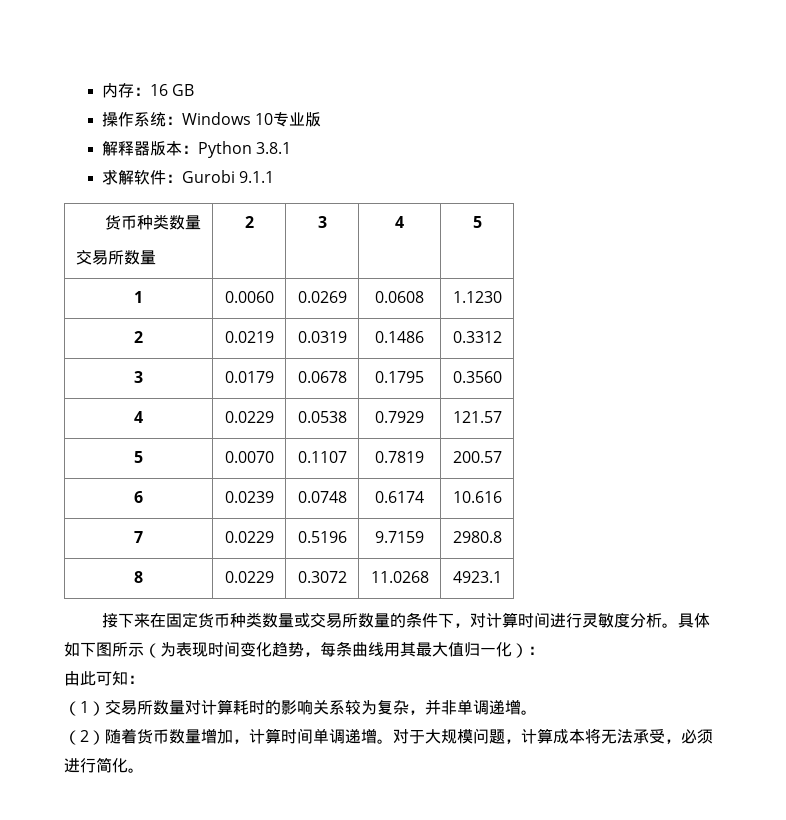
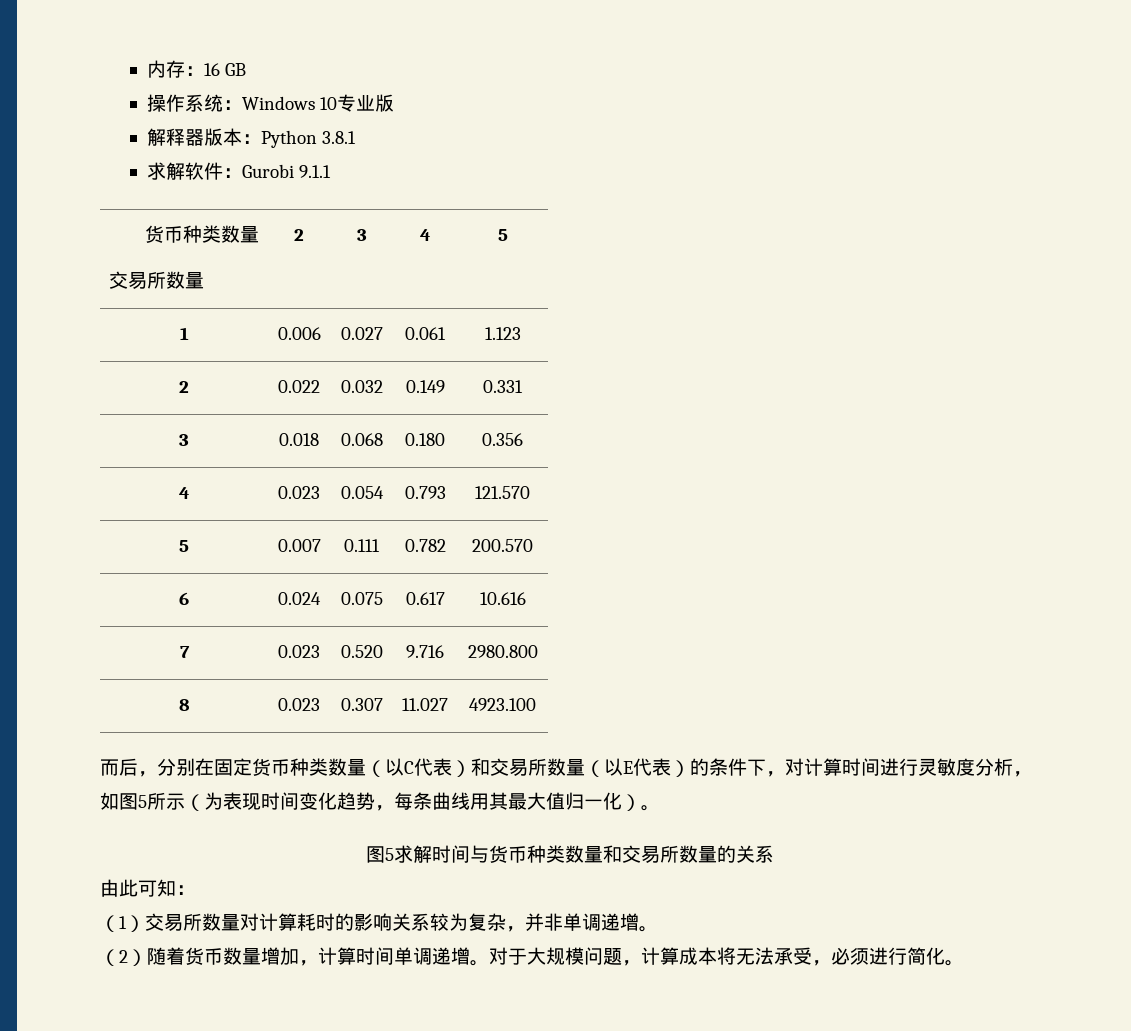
[224,291,274,303] [297,291,347,303] [375,291,424,303] [452,291,502,303] [134,331,143,343] [224,331,274,343] [297,331,347,343] [375,331,424,343] [452,331,502,343] [134,371,143,383] [224,371,274,383] [297,371,347,383] [375,371,424,383] [452,371,502,383] [134,411,143,423] [224,411,274,423] [297,411,347,423] [375,411,424,423] [452,411,502,423] [134,451,143,463] [224,451,274,463] [297,451,347,463] [375,451,424,463] [452,451,502,463] [134,491,143,503] [224,491,274,503] [297,491,347,503] [375,491,424,503] [452,491,502,503] [134,531,143,543] [224,531,274,543] [297,531,347,543] [375,531,424,543] [452,531,502,543] [134,571,143,583] [224,571,274,583] [297,571,347,583] [370,571,429,583] [452,571,502,583] [101,613,150,628] 0.0060 | 0.0269 | 0.0608 | 1.1230 // 2 | 0.0219 | 0.0319 | 0.1486 | 0.3312 // 3 | 0.0179 | 0.0678 | 0.1795 | 0.3560 // 4 | 0.0229 | 0.0538 | 0.7929 | 121.57 // 5 | 0.0070 | 0.1107 | 0.7819 | 200.57 // 6 | 0.0239 | 0.0748 | 0.6174 | 10.616 // 7 | 0.0229 | 0.5196 | 9.7159 | 2980.8 // 8 | 0.0229 | 0.3072 | 11.0268 | 4923.1 // 接下来 -> [277,327,321,340] [340,327,383,340] [405,327,446,340] [484,327,521,340] [179,381,189,393] [278,380,320,393] [340,380,383,393] [405,380,445,393] [483,380,523,393] [179,434,189,446] [279,433,319,446] [340,433,383,446] [405,433,445,446] [482,433,523,446] [178,487,190,499] [278,486,320,499] [340,486,384,499] [404,486,446,499] [475,486,530,499] [179,540,189,552] [277,539,321,552] [344,539,380,552] [404,539,446,552] [472,539,533,552] [179,592,189,605] [278,592,321,605] [340,592,383,605] [405,592,445,605] [479,592,526,605] [179,646,190,658] [278,645,320,658] [340,645,383,658] [406,645,444,658] [467,645,538,658] [178,699,190,711] [278,698,320,711] [340,698,383,711] [402,698,448,711] [469,698,536,711] [100,758,195,777] 0.006 | 0.027 | 0.061 | 1.123 // 2 | 0.022 | 0.032 | 0.149 | 0.331 // 3 | 0.018 | 0.068 | 0.180 | 0.356 // 4 | 0.023 | 0.054 | 0.793 | 121.570 // 5 | 0.007 | 0.111 | 0.782 | 200.570 // 6 | 0.024 | 0.075 | 0.617 | 10.616 // 7 | 0.023 | 0.520 | 9.716 | 2980.800 // 8 | 0.023 | 0.307 | 11.027 | 4923.100 // 而后，分别
[293,613,390,628] 或交易所数量 -> [366,758,690,777] （以C代表）和交易所数量（以E代表）
[661,613,710,628] [64,642,112,657] 。具体如下图 -> [1013,771,1032,777] [100,792,147,810] ，如图5
[528,646,544,655] ： -> [641,805,660,811] [365,845,774,863] 。 // 图5求解时间与货币种类数量和交易所数量的关系

